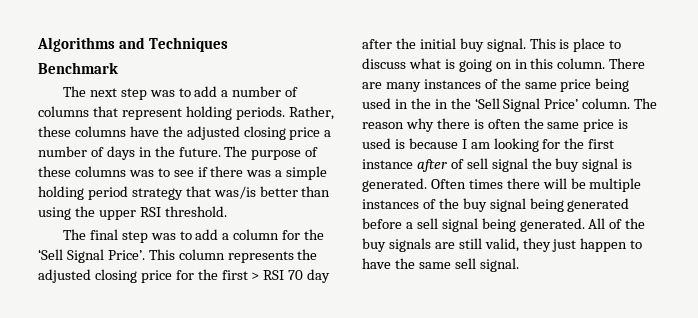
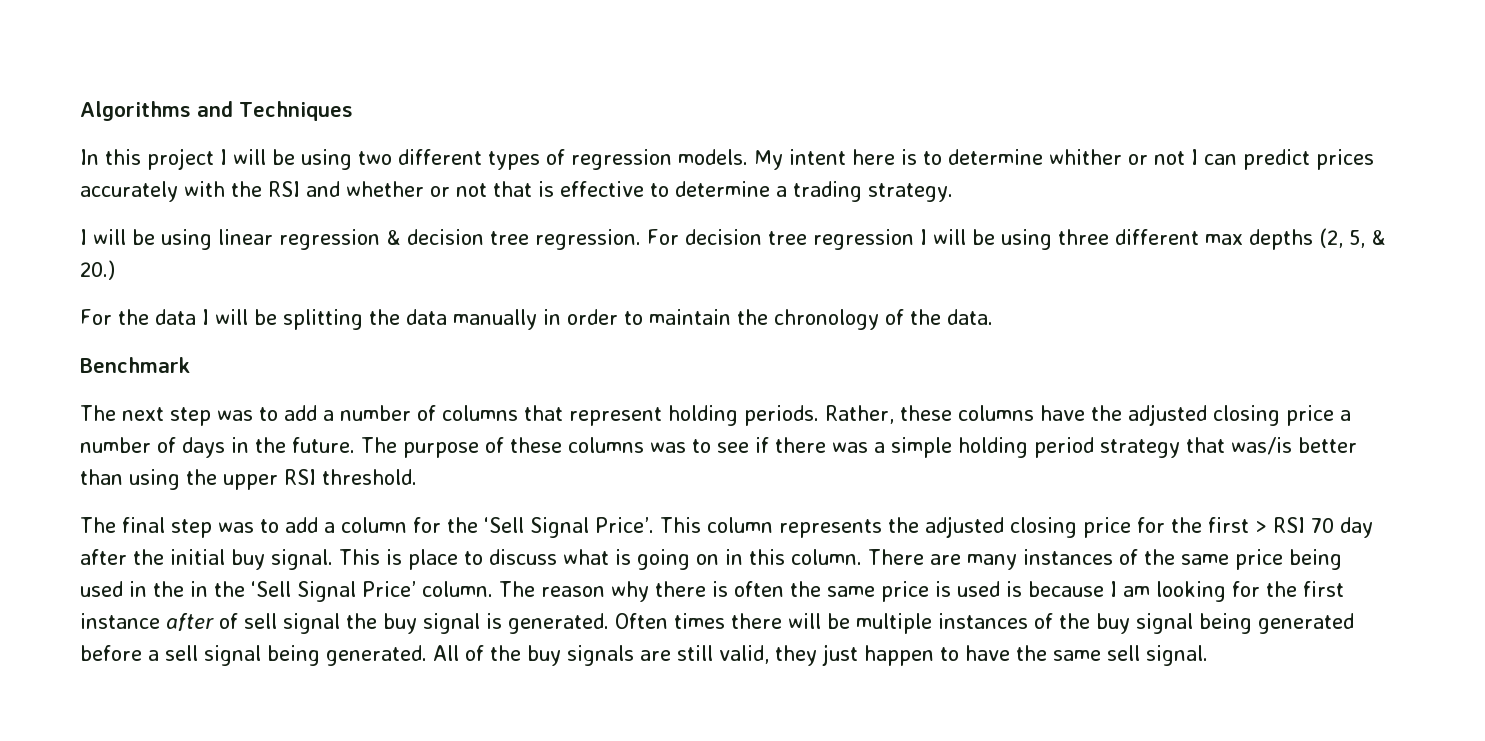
(228, 44) none -> [80,148,1374,170] [80,181,953,202] [80,228,1386,250] [80,260,115,280] [80,309,993,330] // In this project I will be using two different types of regression models. My intent here is to determine whither or not I can predict prices accurately with the RSI and whether or not that is effective to determine a trading strategy. // I will be using linear regression & decision tree regression. For decision tree regression I will be using three different max depths (2, 5, & 20.) // For the data I will be splitting the data manually in order to maintain the chronology of the data.

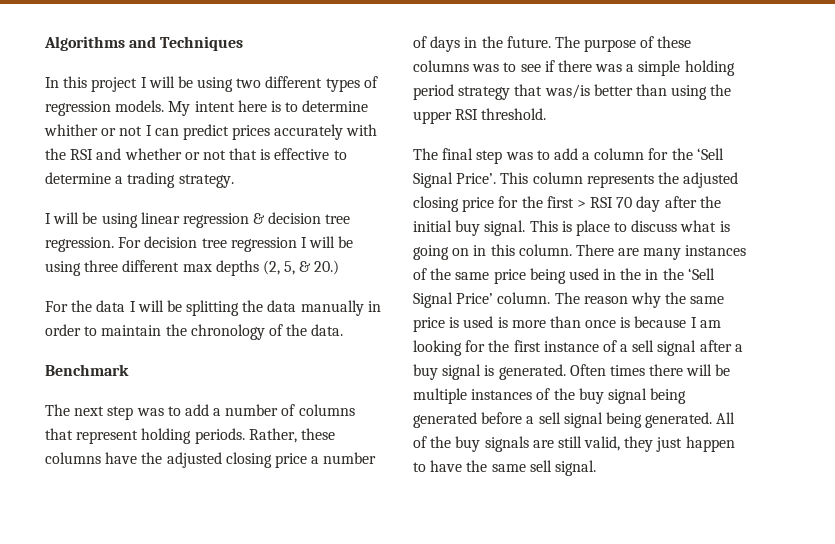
[655,581,784,597] there is often -> (661, 300) none
(1022, 589) none -> [511,316,631,328] more than once is
[166,613,377,634] after of sell signal the -> [602,340,743,356] of a sell signal after a

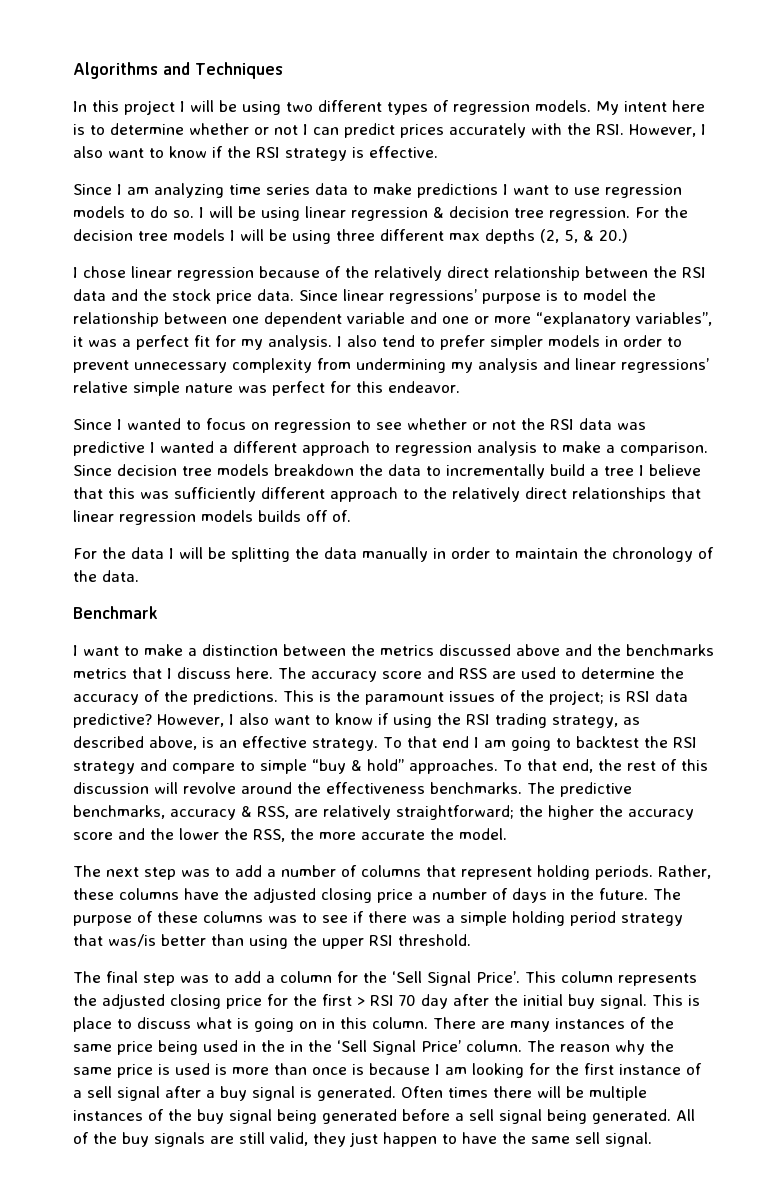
[44,124,98,136] whither -> [189,123,249,135] whether
[70,148,347,160] [45,172,234,188] RSI and whether or not that is effective to determine a trading strategy. // -> [596,124,706,137] [73,146,438,161] [73,183,682,198] [73,206,194,218] RSI. However, I also want to know if the RSI strategy is effective. // Since I am analyzing time series data to make predictions I want to use regression models to do so.
[144,236,297,252] decision tree regression -> [664,206,688,218] [73,229,225,241] the decision tree models
(340, 267) none -> [73,266,706,281] [73,289,656,304] [73,312,712,327] [73,335,682,350] [73,358,709,373] [73,381,460,396] [73,418,646,433] [73,441,708,456] [73,464,701,479] [73,487,701,502] [73,510,351,525] // I chose linear regression because of the relatively direct relationship between the RSI data and the stock price data. Since linear regressions’ purpose is to model the relationship between one dependent variable and one or more “explanatory variables”, it was a perfect fit for my analysis. I also tend to prefer simpler models in order to prevent unnecessary complexity from undermining my analysis and linear regressions’ relative simple nature was perfect for this endeavor. // Since I wanted to focus on regression to see whether or not the RSI data was predictive I wanted a different approach to regression analysis to make a comparison. Since decision tree models breakdown the data to incrementally build a tree I believe that this was sufficiently different approach to the relatively direct relationships that linear regression models builds off of.
(129, 370) none -> [73,644,714,656] [73,667,684,682] [73,690,688,705] [73,713,640,728] [73,736,697,751] [73,759,708,774] [73,782,632,797] [73,805,694,820] [73,828,507,842] // I want to make a distinction between the metrics discussed above and the benchmarks metrics that I discuss here. The accuracy score and RSS are used to determine the accuracy of the predictions. This is the paramount issues of the project; is RSI data predictive? However, I also want to know if using the RSI trading strategy, as described above, is an effective strategy. To that end I am going to backtest the RSI strategy and compare to simple “buy & hold” approaches. To that end, the rest of this discussion will revolve around the effectiveness benchmarks. The predictive benchmarks, accuracy & RSS, are relatively straightforward; the higher the accuracy score and the lower the RSS, the more accurate the model.

